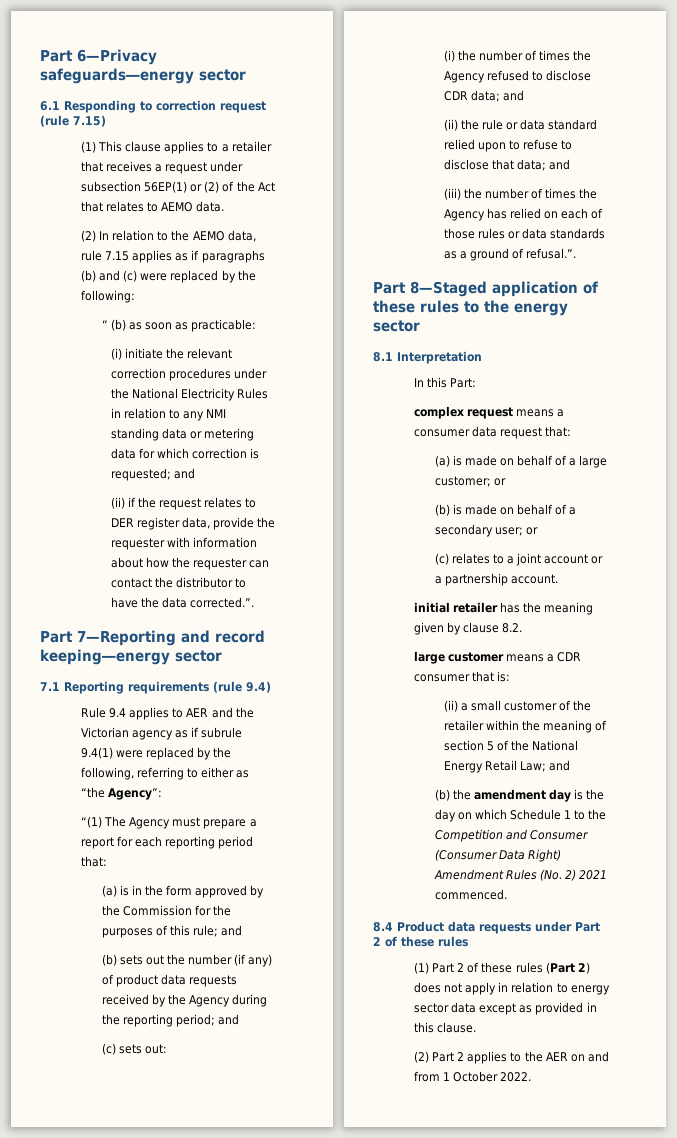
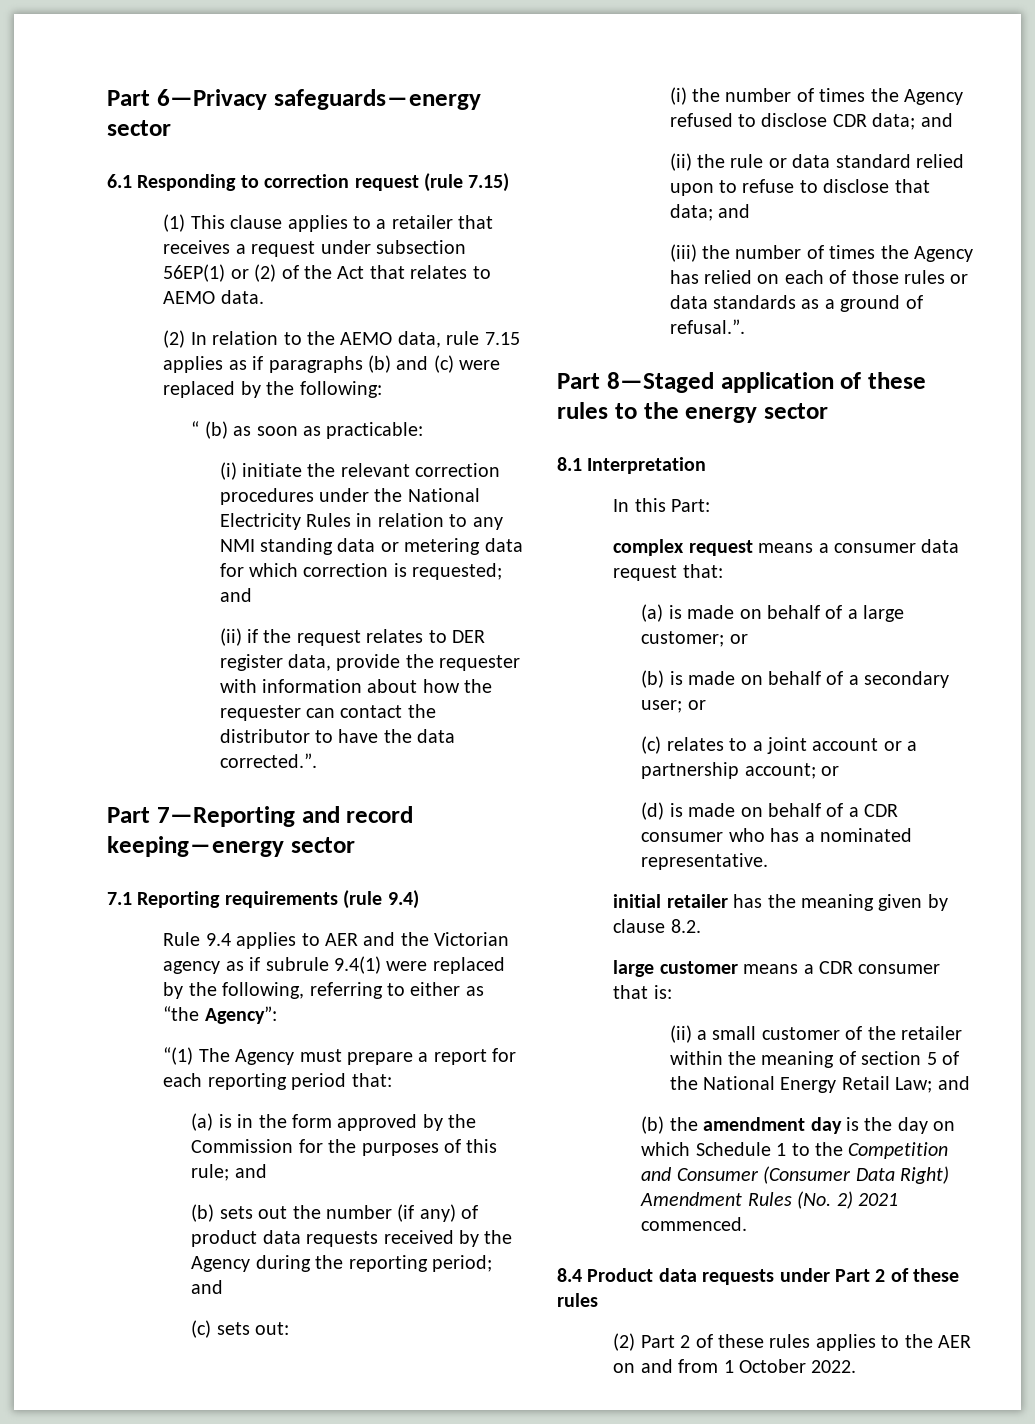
[510,574,558,584] account. -> [744,763,840,779] [641,802,899,820] [641,828,913,842] [641,853,769,870] account; or // (d) is made on behalf of a CDR consumer who has a nominated representative.
[414,962,590,974] [414,982,610,995] [414,1002,597,1015] [414,1022,477,1033] [414,1051,465,1063] (1) Part 2 of these rules (Part 2) does not apply in relation to energy sector data except as provided in this clause. // (2) Part 2 -> [613,1333,811,1351] (2) Part 2 of these rules

